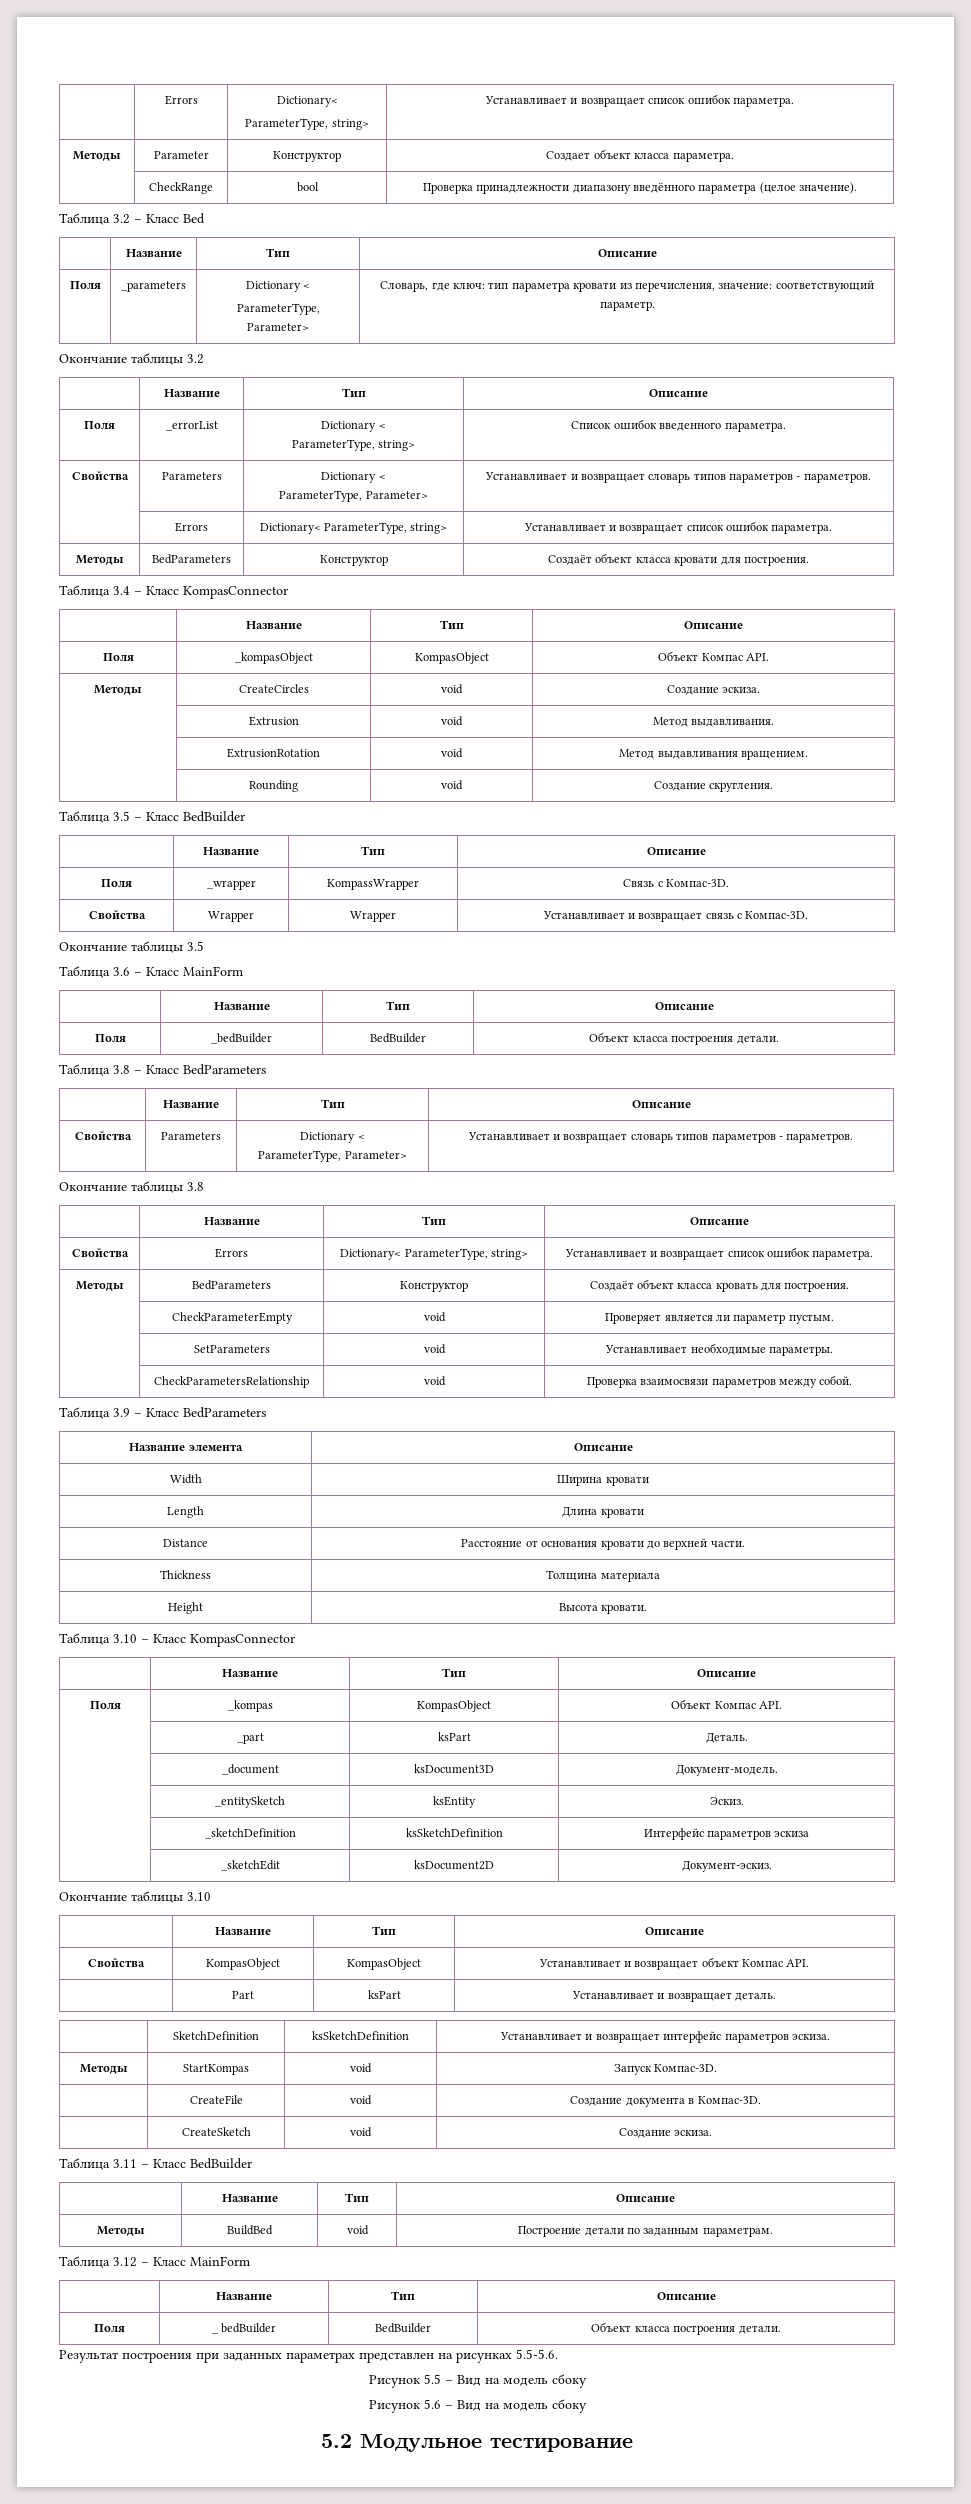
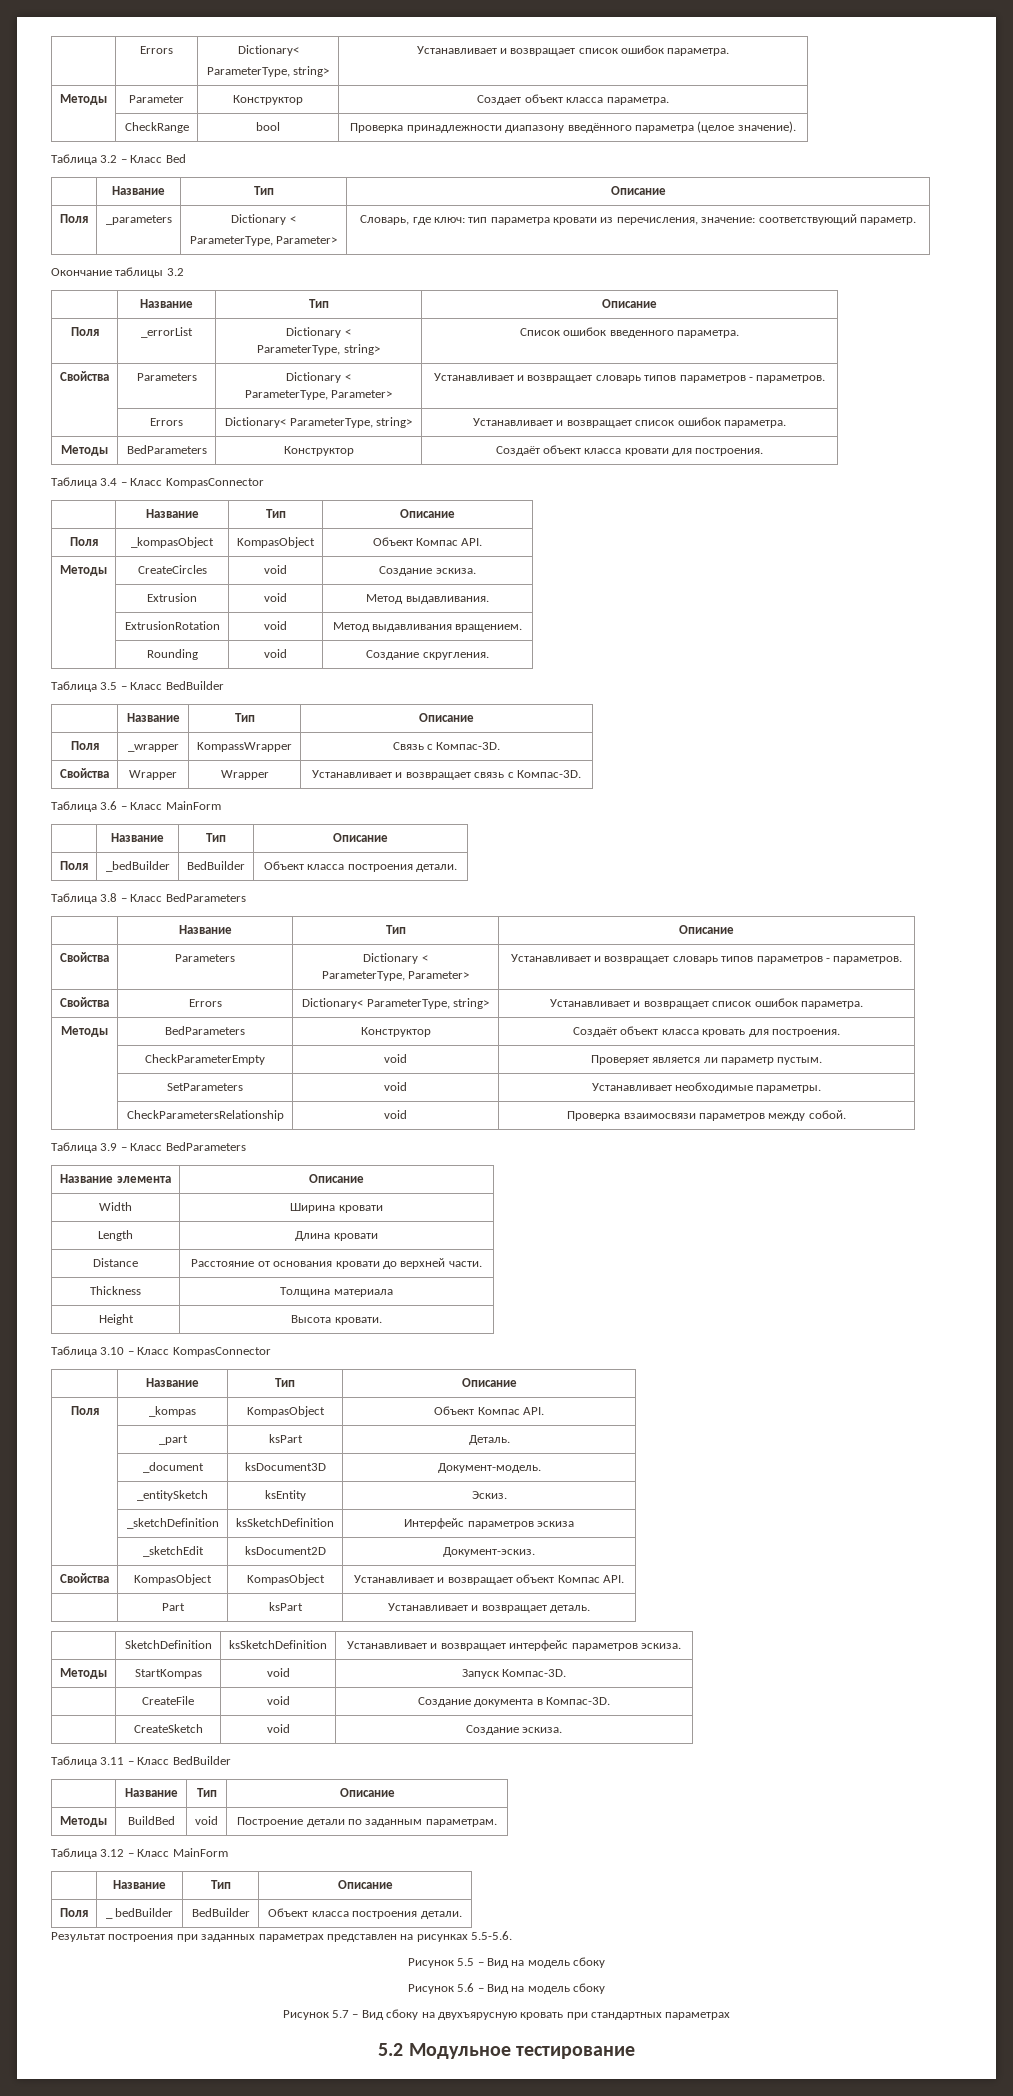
[59,941,204,953] // Окончание таблицы 3.5 -> (581, 774) none
[59,1181,204,1193] [203,1217,260,1225] [422,1216,446,1225] [690,1217,749,1225] // Окончание таблицы 3.8 // | Название | Тип | Описание -> (903, 960) none
[59,1891,211,1903] [215,1927,271,1935] [372,1926,396,1935] [645,1927,704,1935] // Окончание таблицы 3.10 // | Название | Тип | Описание -> (535, 1552) none
(587, 2406) none -> [282,2009,731,2020] // Рисунок 5.7 – Вид сбоку на двухъярусную кровать при стандартных параметрах

